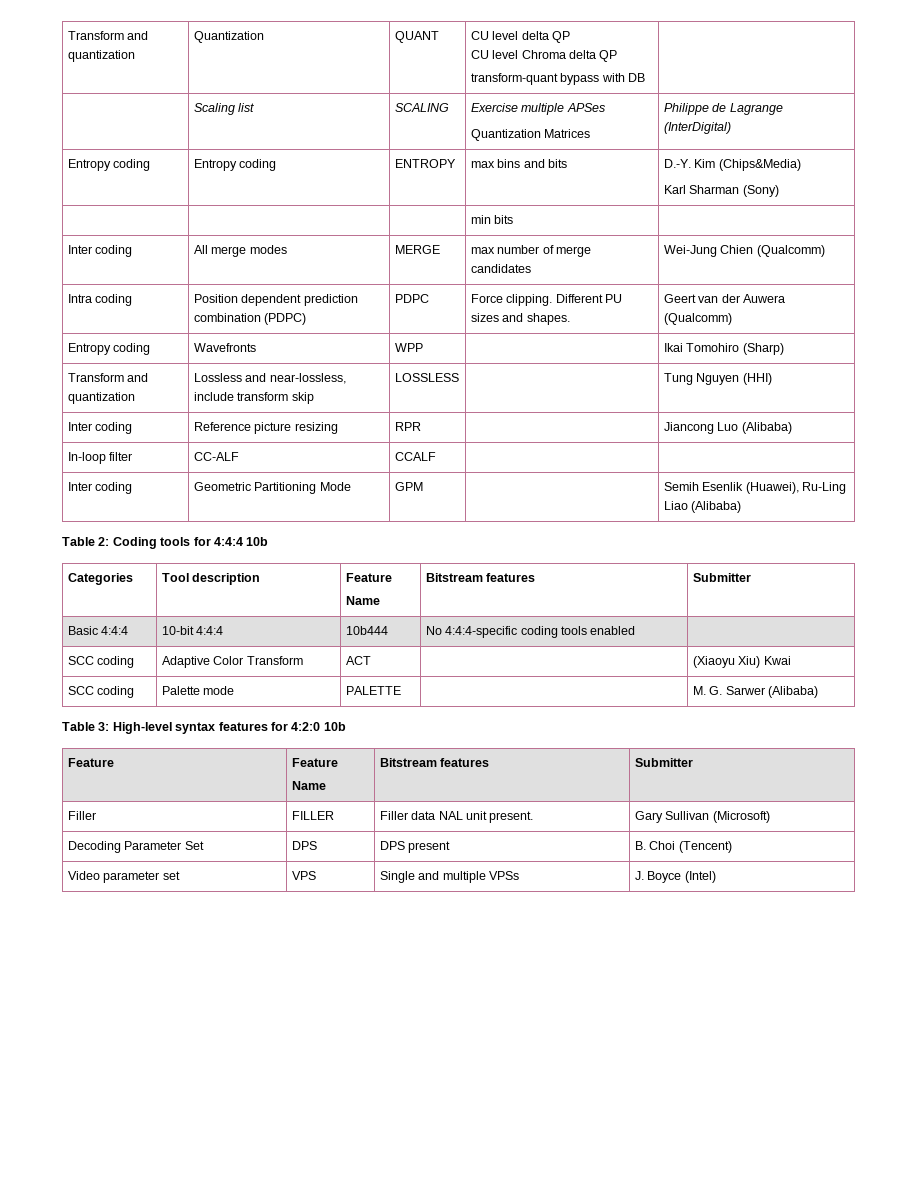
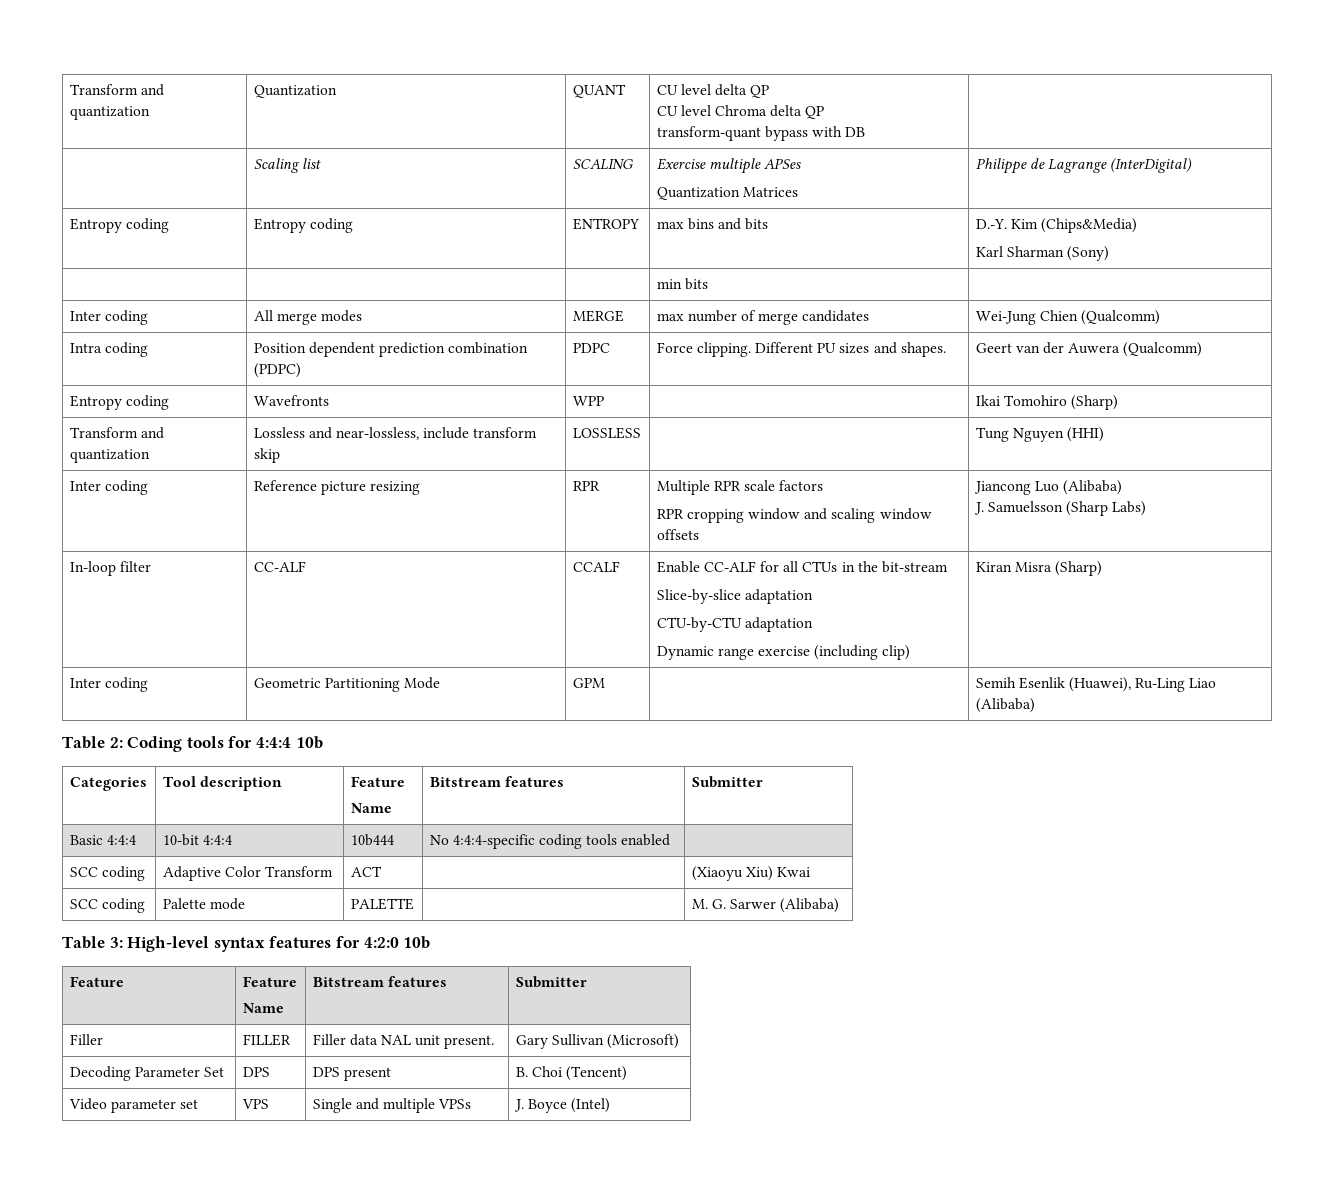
(421, 426) none -> [656,480,824,495] [656,508,932,523] [656,529,699,540] Multiple RPR scale factors // RPR cropping window and scaling window offsets
(792, 428) none -> [973,501,1147,516] // J. Samuelsson (Sharp Labs)
(436, 456) | -> [656,561,948,573] [656,589,813,604] [656,617,813,632] [656,645,911,660] [975,561,1102,576] Enable CC-ALF for all CTUs in the bit-stream // Slice-by-slice adaptation // CTU-by-CTU adaptation // Dynamic range exercise (including clip) | Kiran Misra (Sharp)

